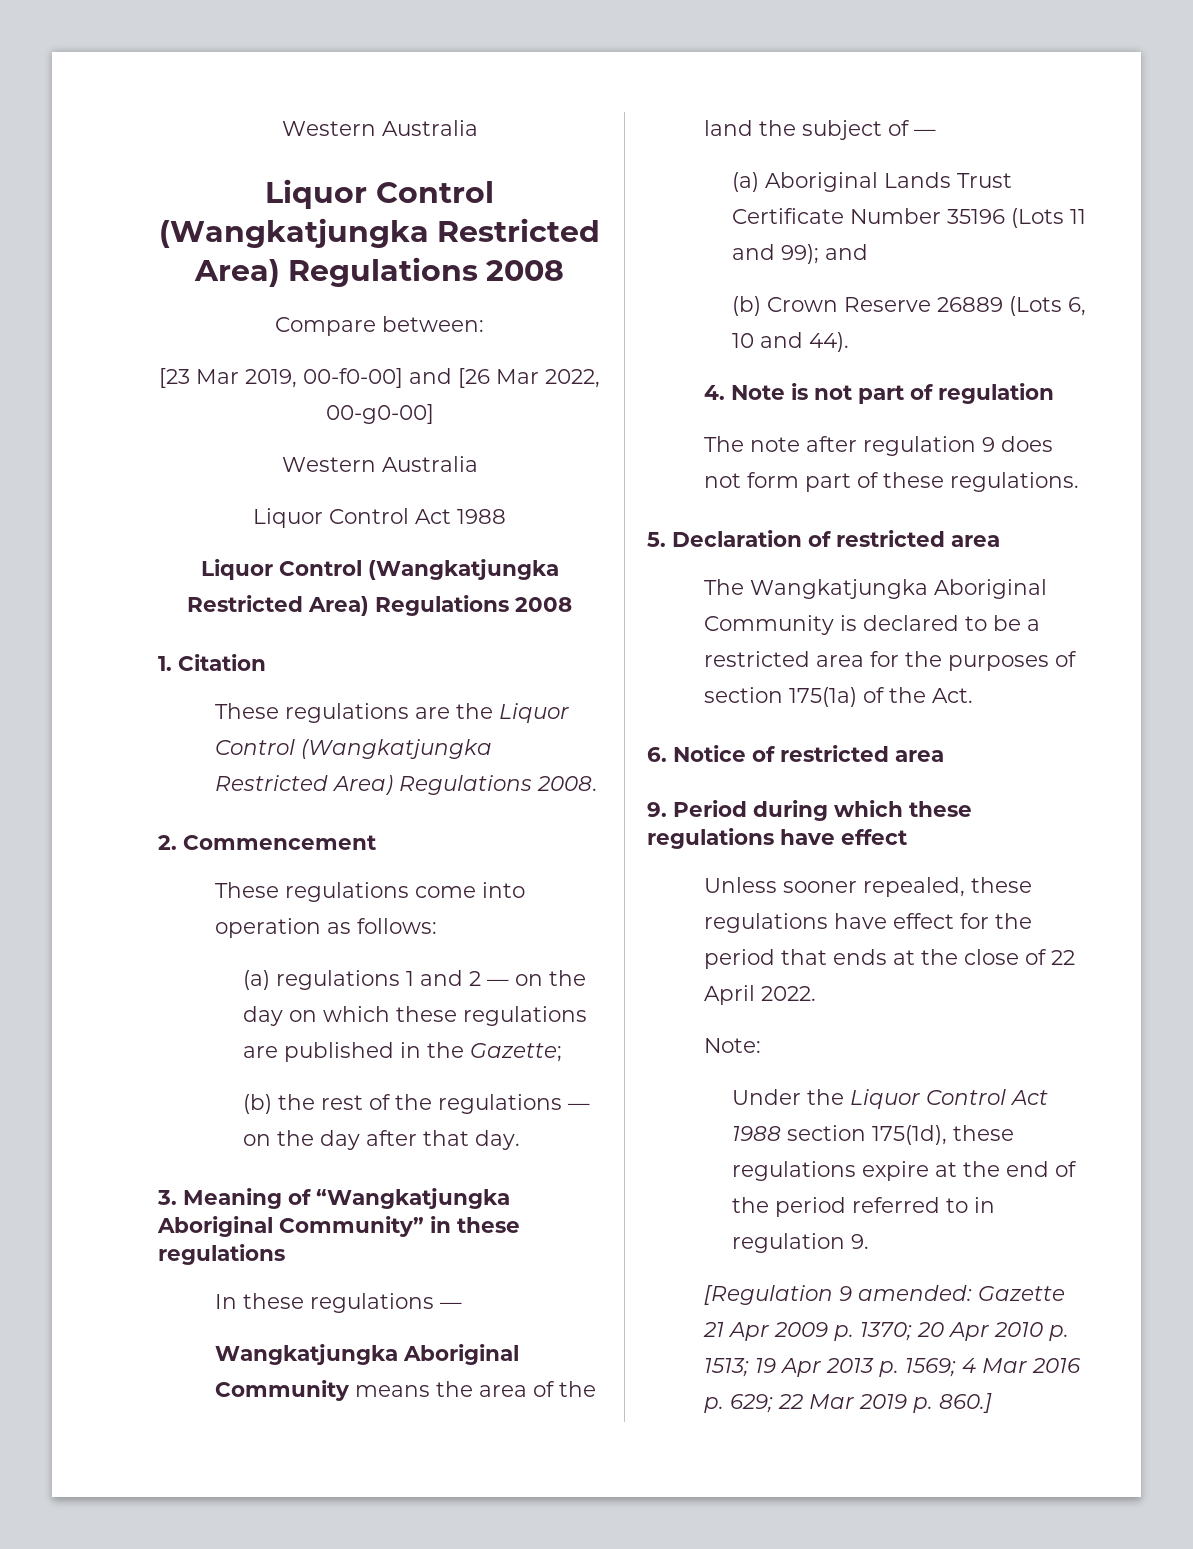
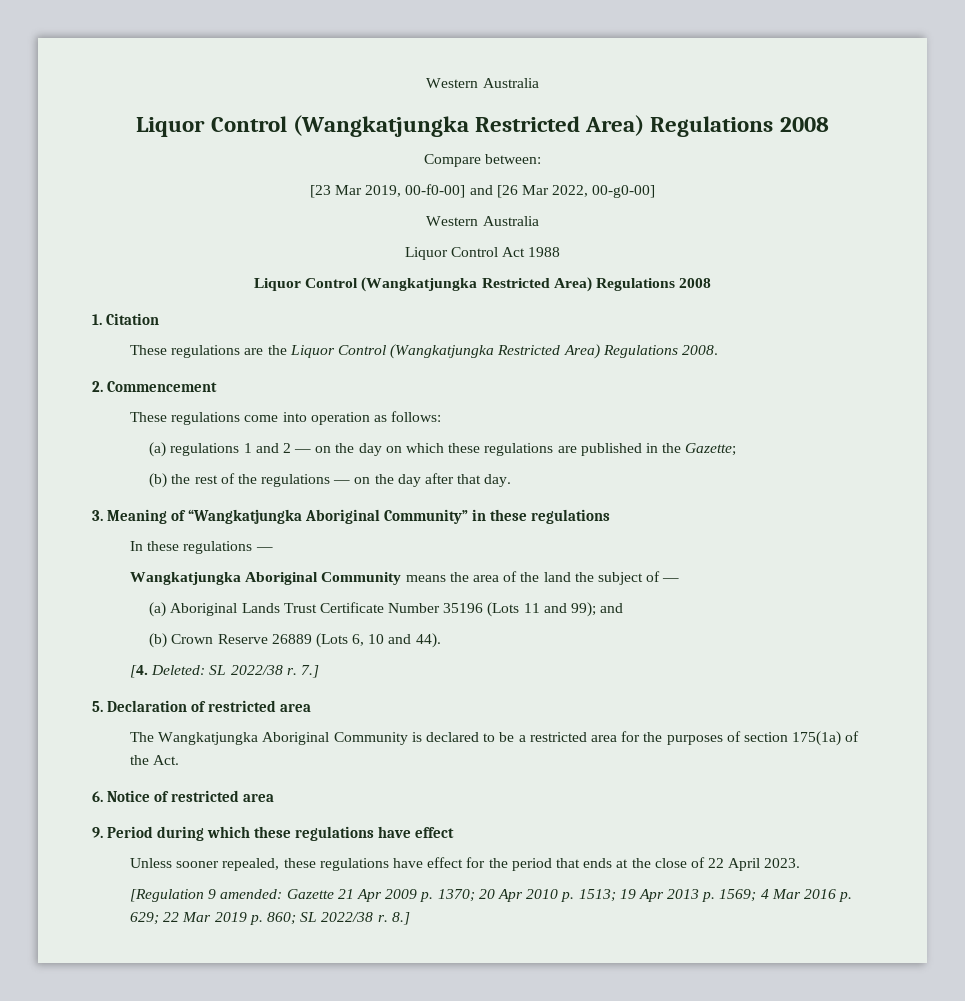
[703,383,1054,404] [703,436,1053,456] [703,472,1079,492] 4. Note is not part of regulation // The note after regulation 9 does not form part of these regulations. -> [130,665,320,678] [4. Deleted: SL 2022/38 r. 7.]
[760,986,816,1001] [703,1038,761,1053] [732,1089,1049,1109] [732,1125,1015,1145] [732,1161,1078,1181] [732,1197,996,1217] [732,1233,870,1253] 2022. // Note: // Under the Liquor Control Act 1988 section 175(1d), these regulations expire at the end of the period referred to in regulation 9. -> [764,858,801,868] 2023.
[938,1393,992,1413] 860.] -> [267,912,410,925] 860; SL 2022/38 r. 8.]

